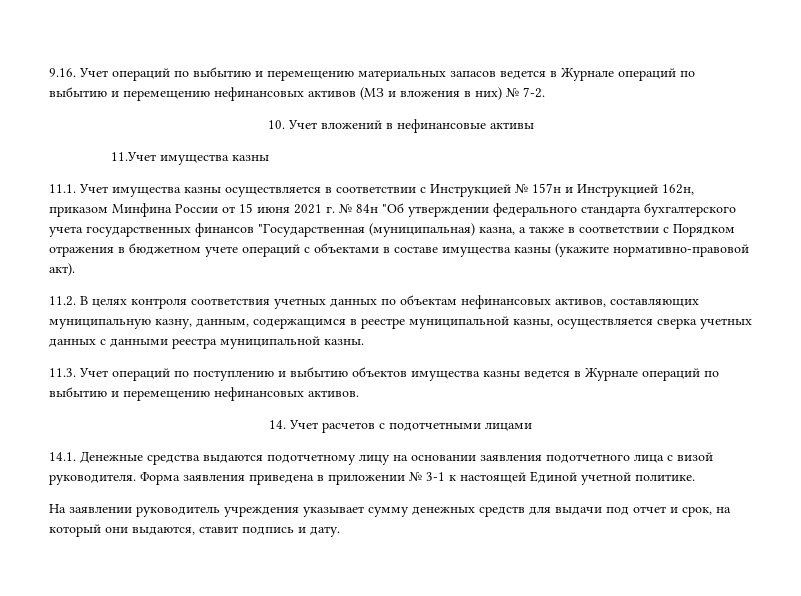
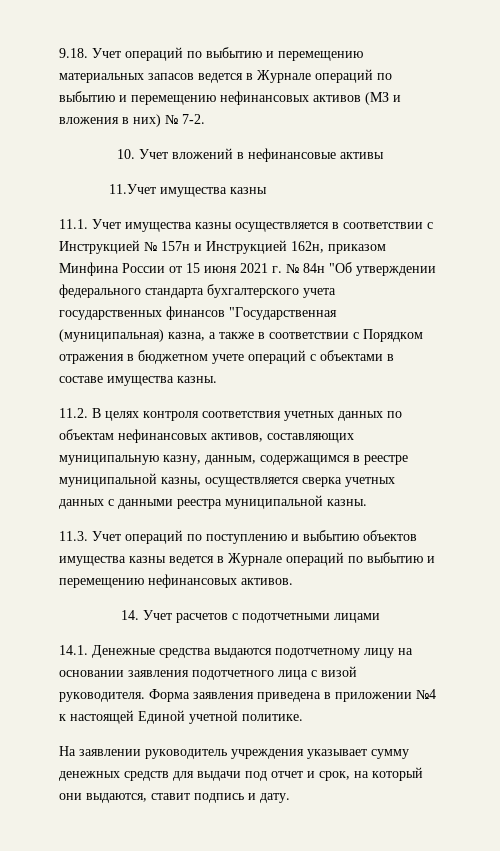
[49,68,76,77] 9.16. -> [59,48,88,58] 9.18.
[514,243,749,257] [49,263,75,276] казны (укажите нормативно-правовой акт). -> [177,376,217,383] казны.
[409,472,445,482] № 3-1 -> [416,689,436,699] №4

